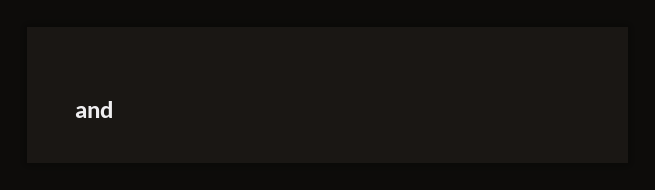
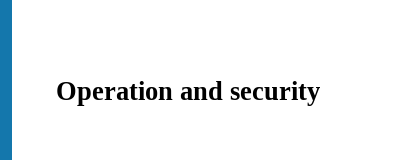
[75,101,113,118] and -> [56,81,321,106] Operation and security

